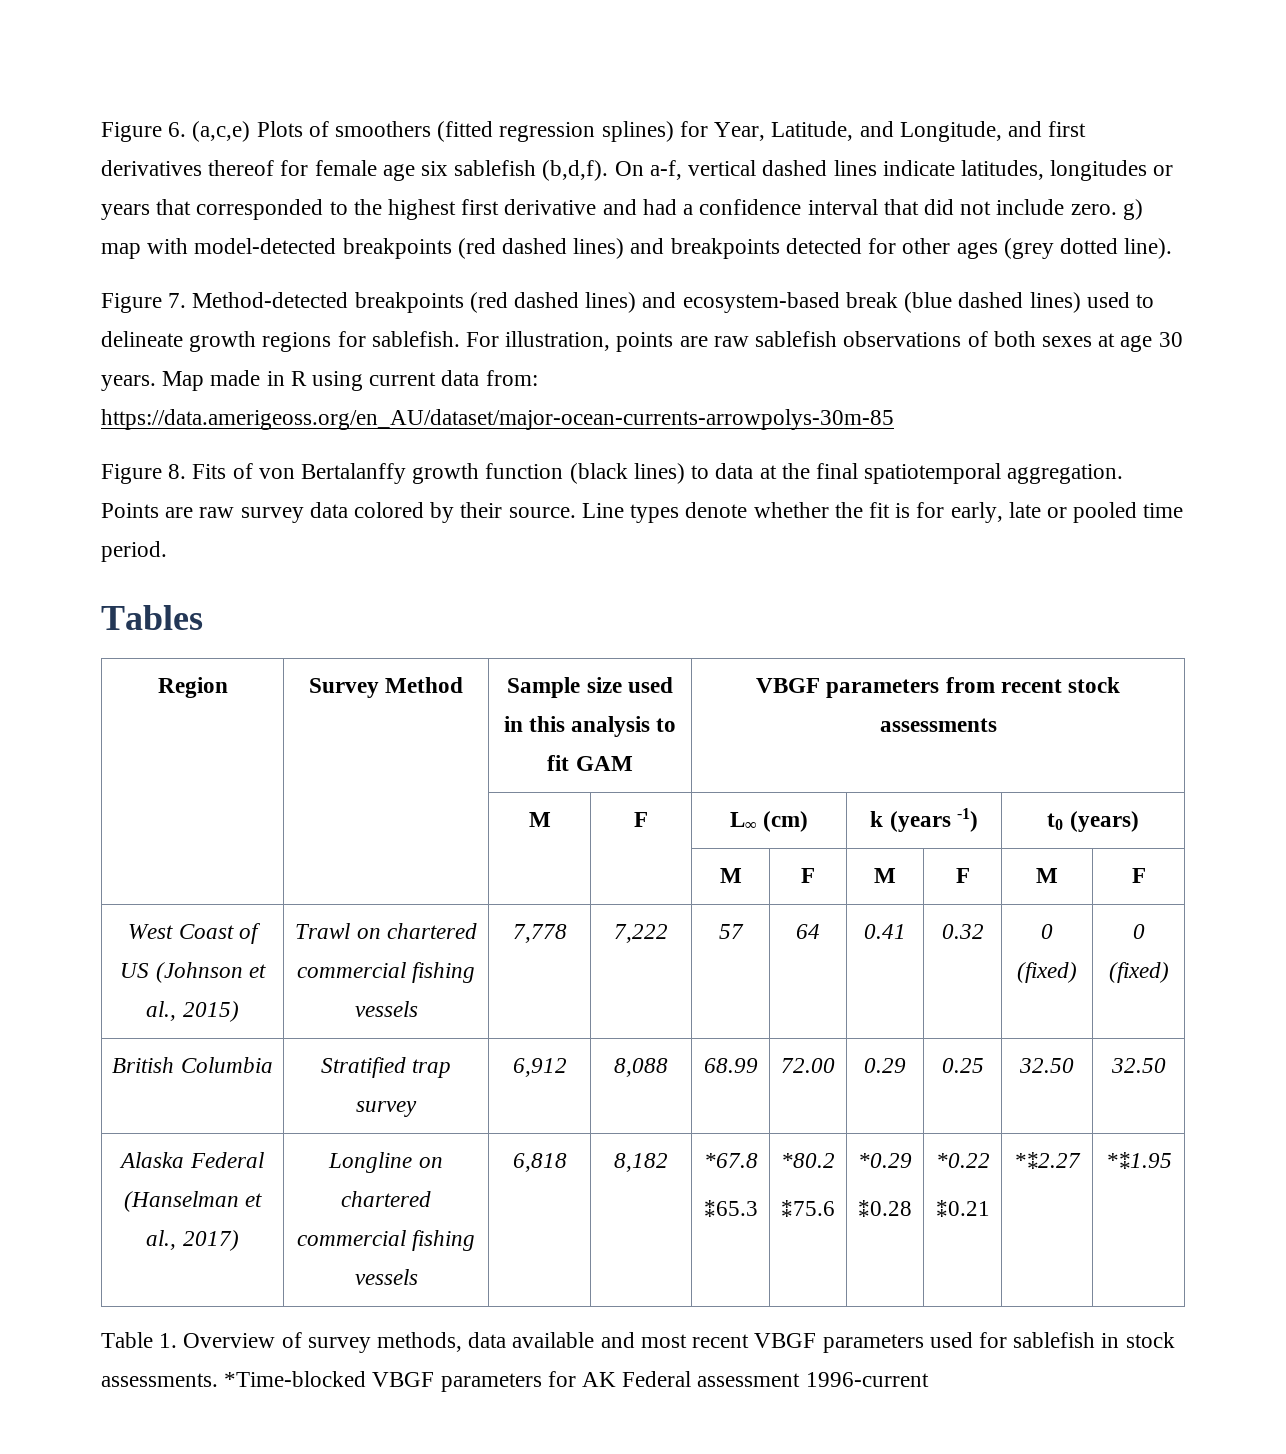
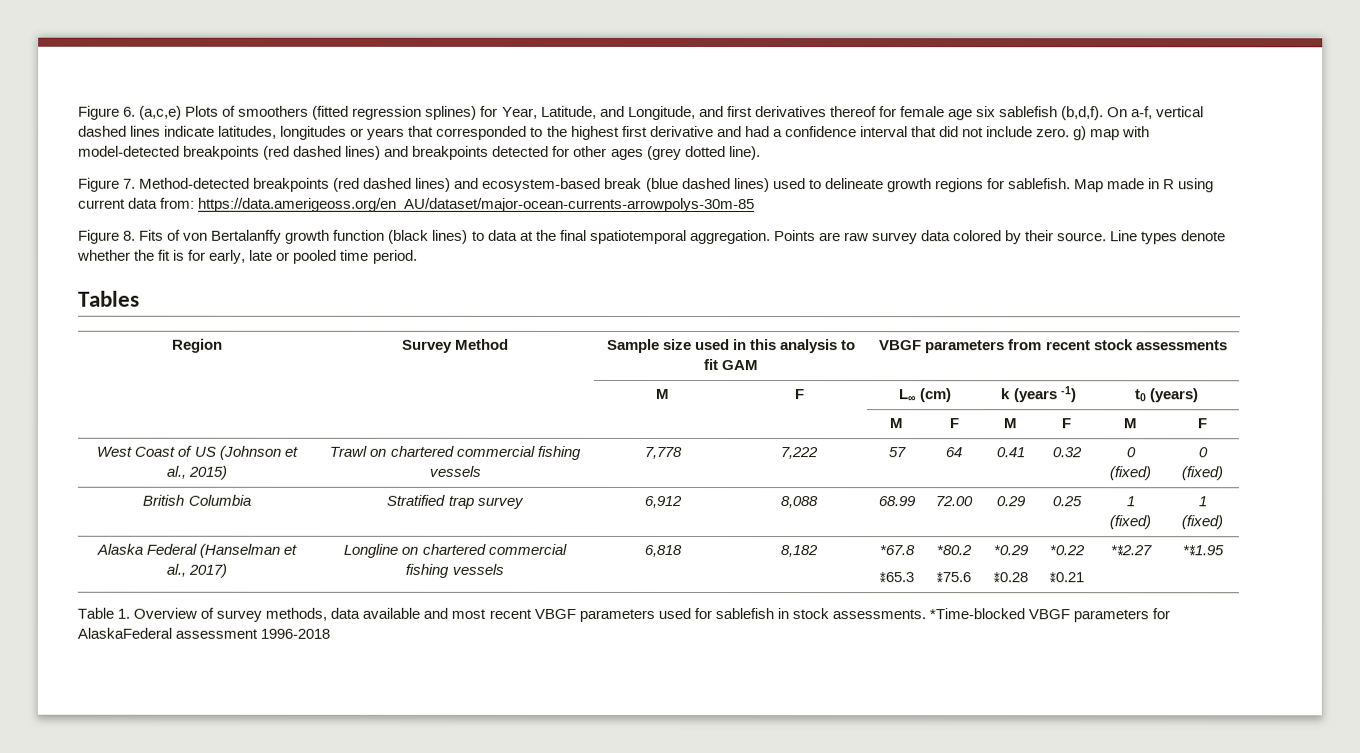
[466,331,1183,352] [101,375,156,391] For illustration, points are raw sablefish observations of both sexes at age 30 years. -> (1071, 184) none
[1019,1058,1074,1073] [1110,1058,1166,1073] 32.50 | 32.50 -> [1125,496,1135,507] [1109,515,1151,530] [1197,496,1207,507] [1181,515,1223,530] 1 (fixed) | 1 (fixed)
[582,1371,929,1387] AK Federal assessment 1996-current -> [77,627,331,639] AlaskaFederal assessment 1996-2018

